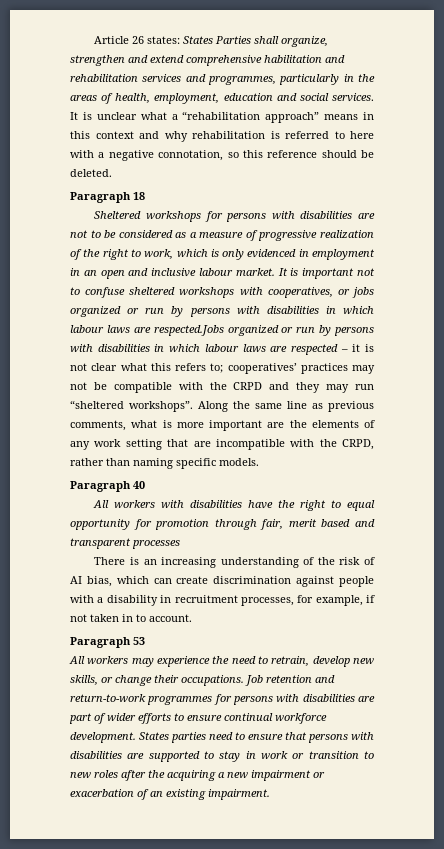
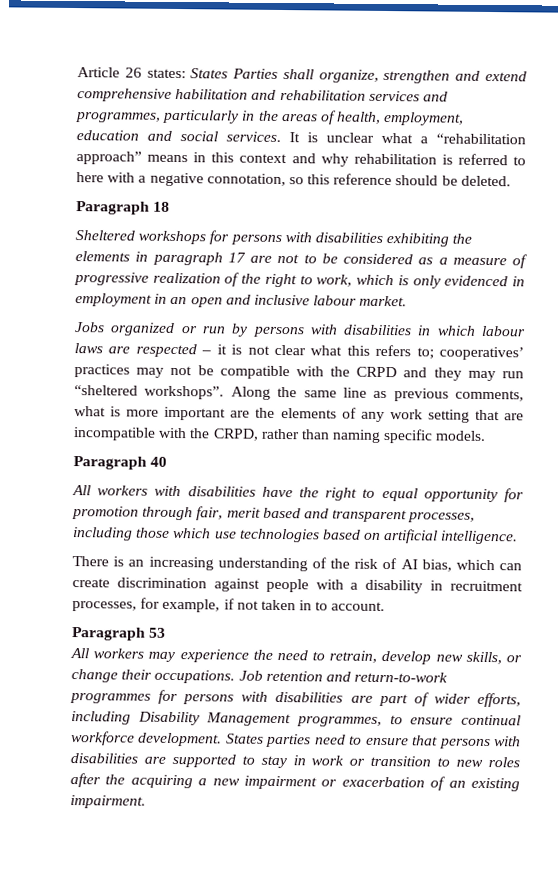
(353, 215) none -> [386,233,473,247] [75,251,246,266] exhibiting the elements in paragraph 17
[277,268,376,279] [70,287,374,298] [70,306,374,317] [70,325,224,336] It is important not to confuse sheltered workshops with cooperatives, or jobs organized or run by persons with disabilities in which labour laws are respected.Jobs -> [74,322,105,333] // Jobs
[132,540,180,549] processes -> [408,512,476,523] [72,527,519,545] processes, including those which use technologies based on artificial intelligence.
[138,713,171,724] efforts -> [476,692,521,708] [71,711,382,727] efforts, including Disability Management programmes,

